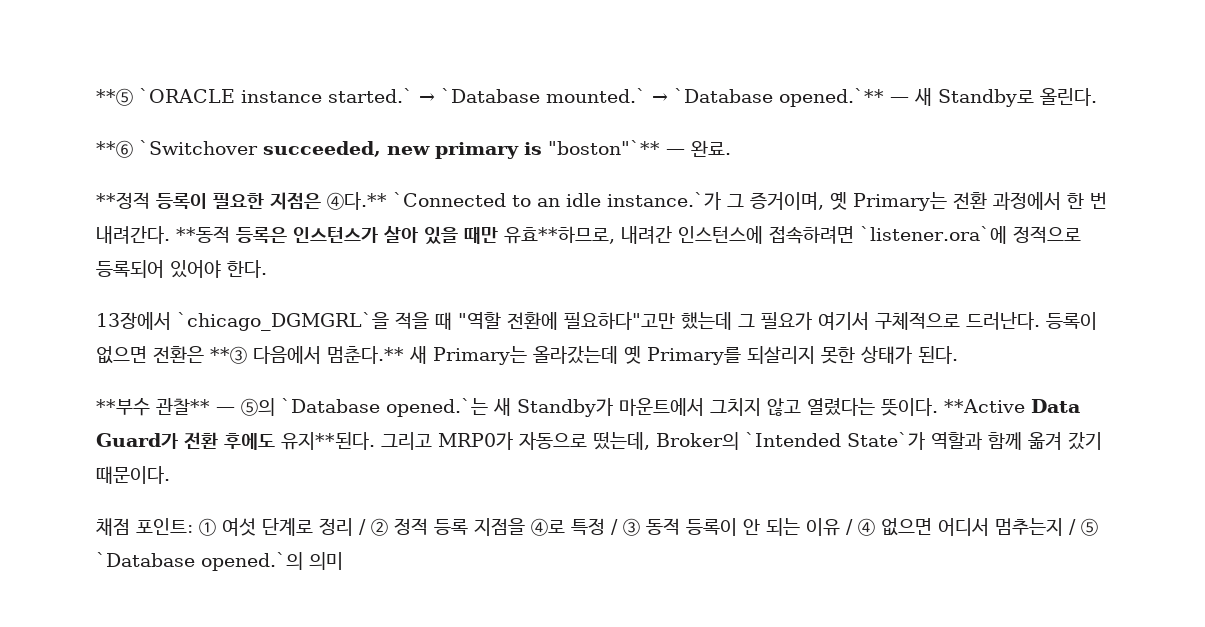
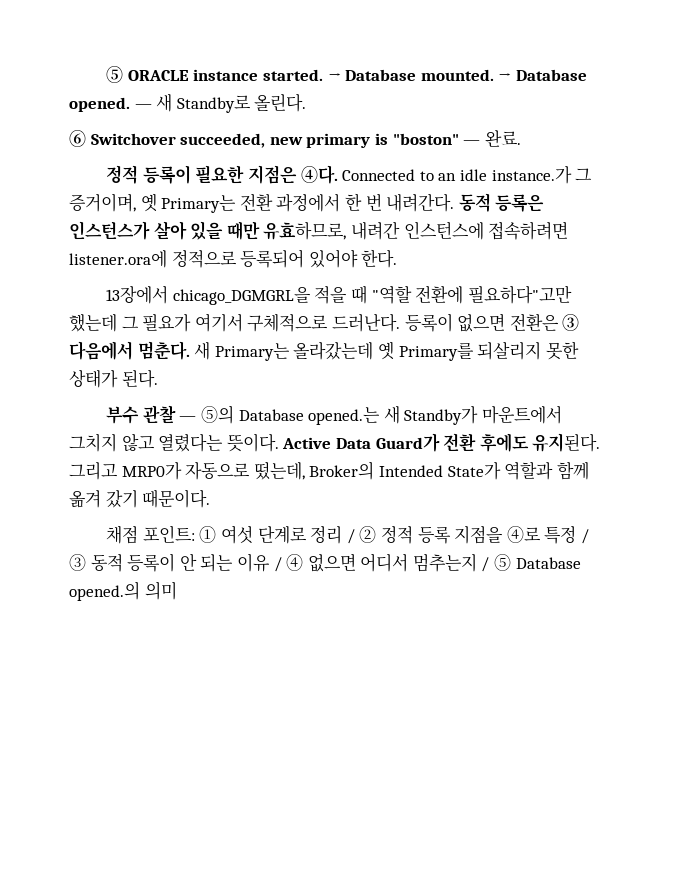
[96,88,884,107] **⑤ `ORACLE instance started.` → `Database mounted.` → `Database opened.`** -> [106,66,587,83] [69,97,130,112] ⑤ ORACLE instance started. → Database mounted. → Database opened.
[96,140,258,158] **⑥ `Switchover -> [69,130,176,147] ⑥ Switchover
[548,140,660,155] "boston"`** -> [392,133,459,145] "boston"
[96,192,150,209] **정적 -> [106,165,139,184] 정적
[327,192,506,210] ④다.** `Connected -> [300,165,416,184] ④다. Connected
[607,192,721,210] instance.`가 -> [491,166,572,184] instance.가
[176,226,230,243] **동적 -> [458,193,491,212] 동적
[504,226,615,244] 유효**하므로, -> [263,222,347,240] 유효하므로,
[860,226,1007,244] `listener.ora`에 -> [69,250,167,268] listener.ora에
[177,312,389,331] `chicago_DGMGRL`을 -> [172,287,311,305] chicago_DGMGRL을
[210,346,404,364] **③ 다음에서 멈춘다.** -> [562,314,580,331] [69,341,190,360] ③ 다음에서 멈춘다.
[96,398,488,417] **부수 관찰** — ⑤의 `Database opened.`는 -> [106,405,381,425] 부수 관찰 — ⑤의 Database opened.는
[944,399,1025,413] **Active -> [282,437,332,449] Active
[281,432,375,450] 유지**된다. -> [532,433,601,452] 유지된다.
[745,432,925,450] `Intended State`가 -> [378,462,501,480] Intended State가
[96,552,303,571] `Database opened.`의 -> [515,557,581,569] [69,581,140,601] Database opened.의

